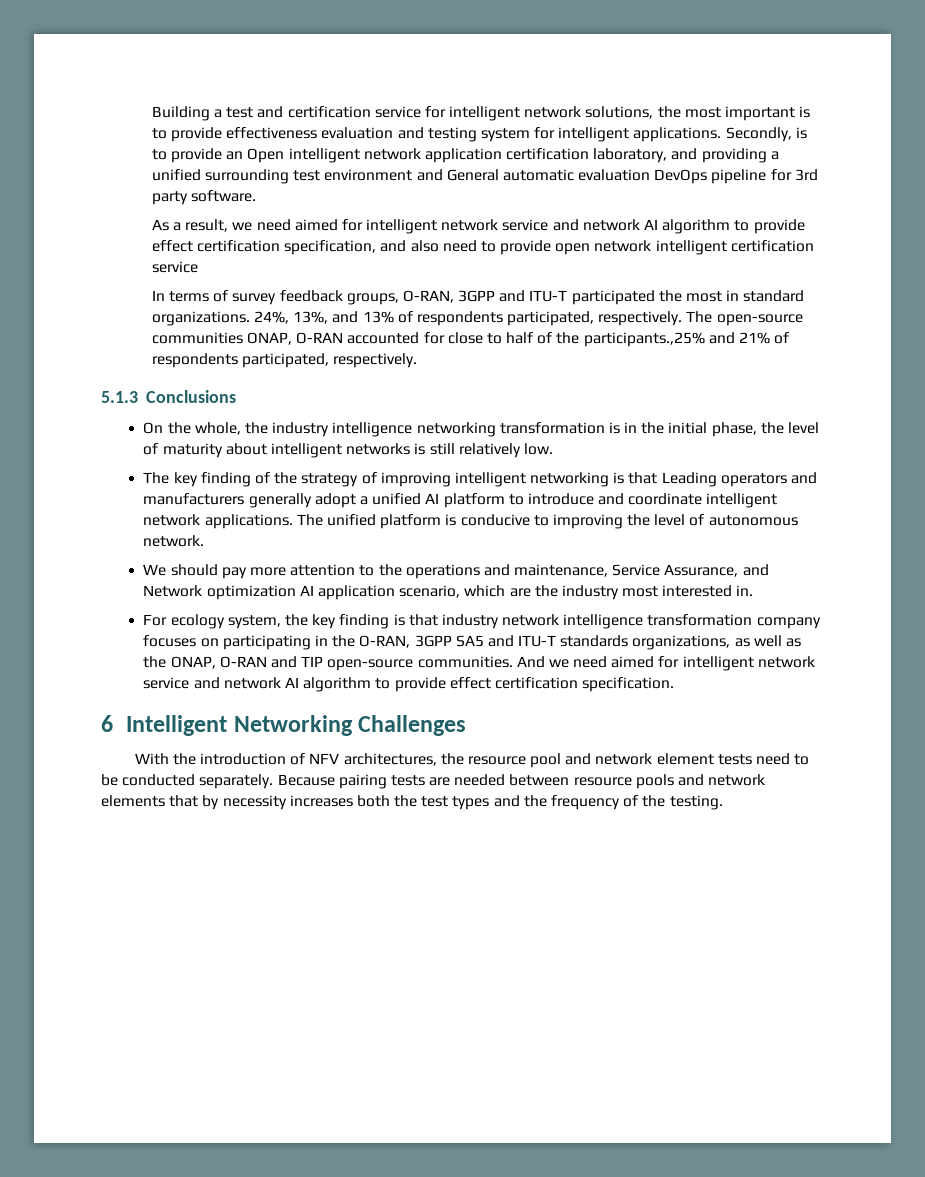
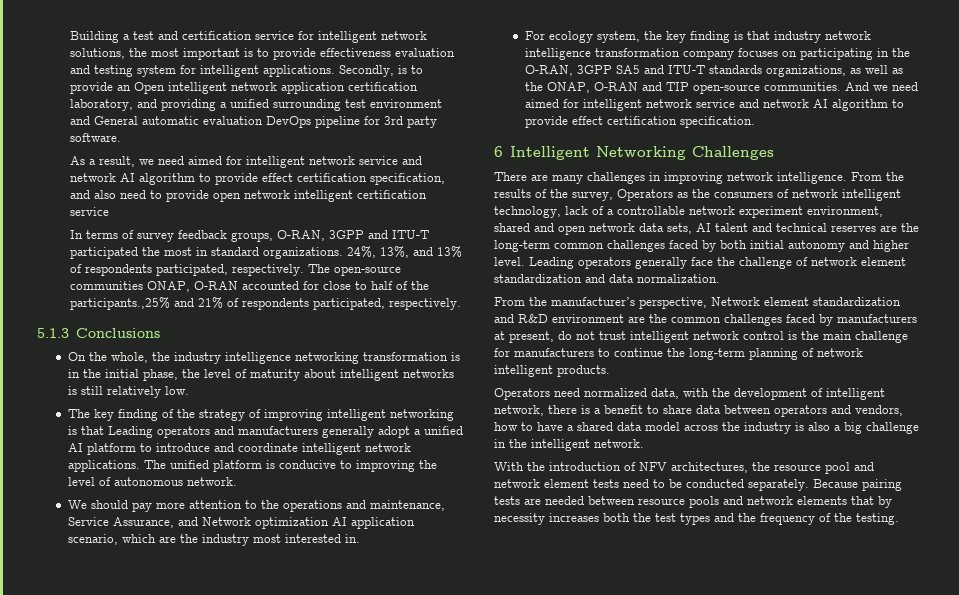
(467, 725) none -> [494,172,904,184] [494,189,901,201] [494,206,883,218] [494,223,919,235] [494,240,909,252] [494,257,906,269] [494,274,720,283] [494,297,901,309] [494,314,917,326] [494,331,908,343] [494,348,863,360] [494,365,610,377] [494,388,885,400] [494,405,903,417] [494,422,919,434] [494,439,644,451] // There are many challenges in improving network intelligence. From the results of the survey, Operators as the consumers of network intelligent technology, lack of a controllable network experiment environment, shared and open network data sets, AI talent and technical reserves are the long-term common challenges faced by both initial autonomy and higher level. Leading operators generally face the challenge of network element standardization and data normalization. // From the manufacturer’s perspective, Network element standardization and R&D environment are the common challenges faced by manufacturers at present, do not trust intelligent network control is the main challenge for manufacturers to continue the long-term planning of network intelligent products. // Operators need normalized data, with the development of intelligent network, there is a benefit to share data between operators and vendors, how to have a shared data model across the industry is also a big challenge in the intelligent network.

